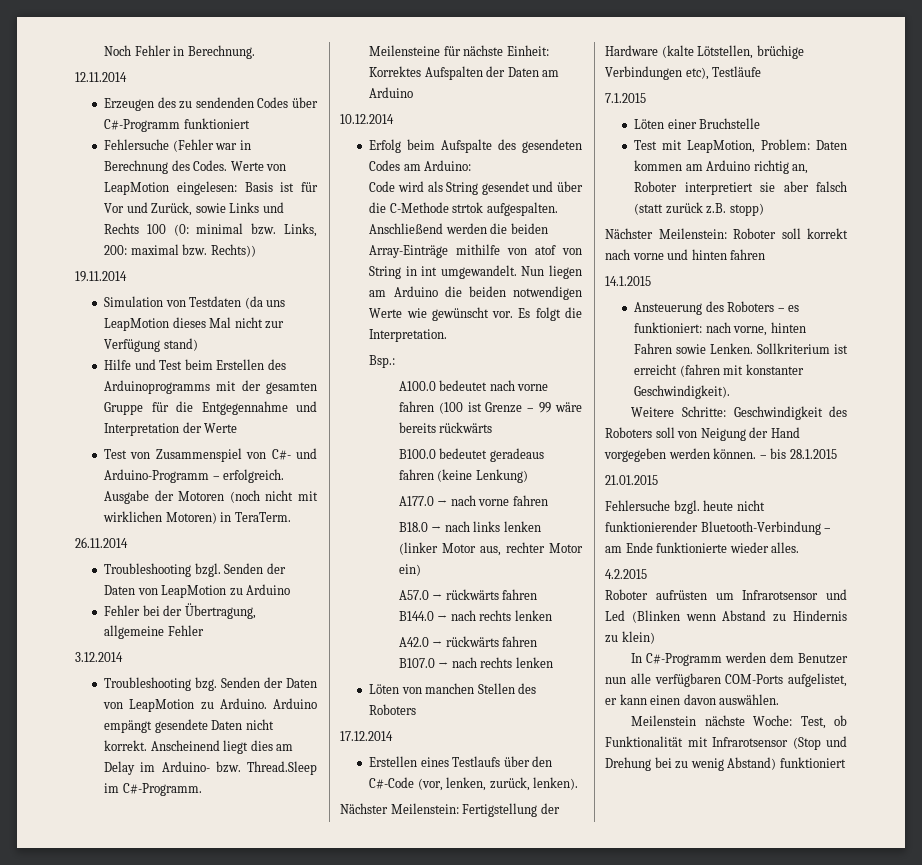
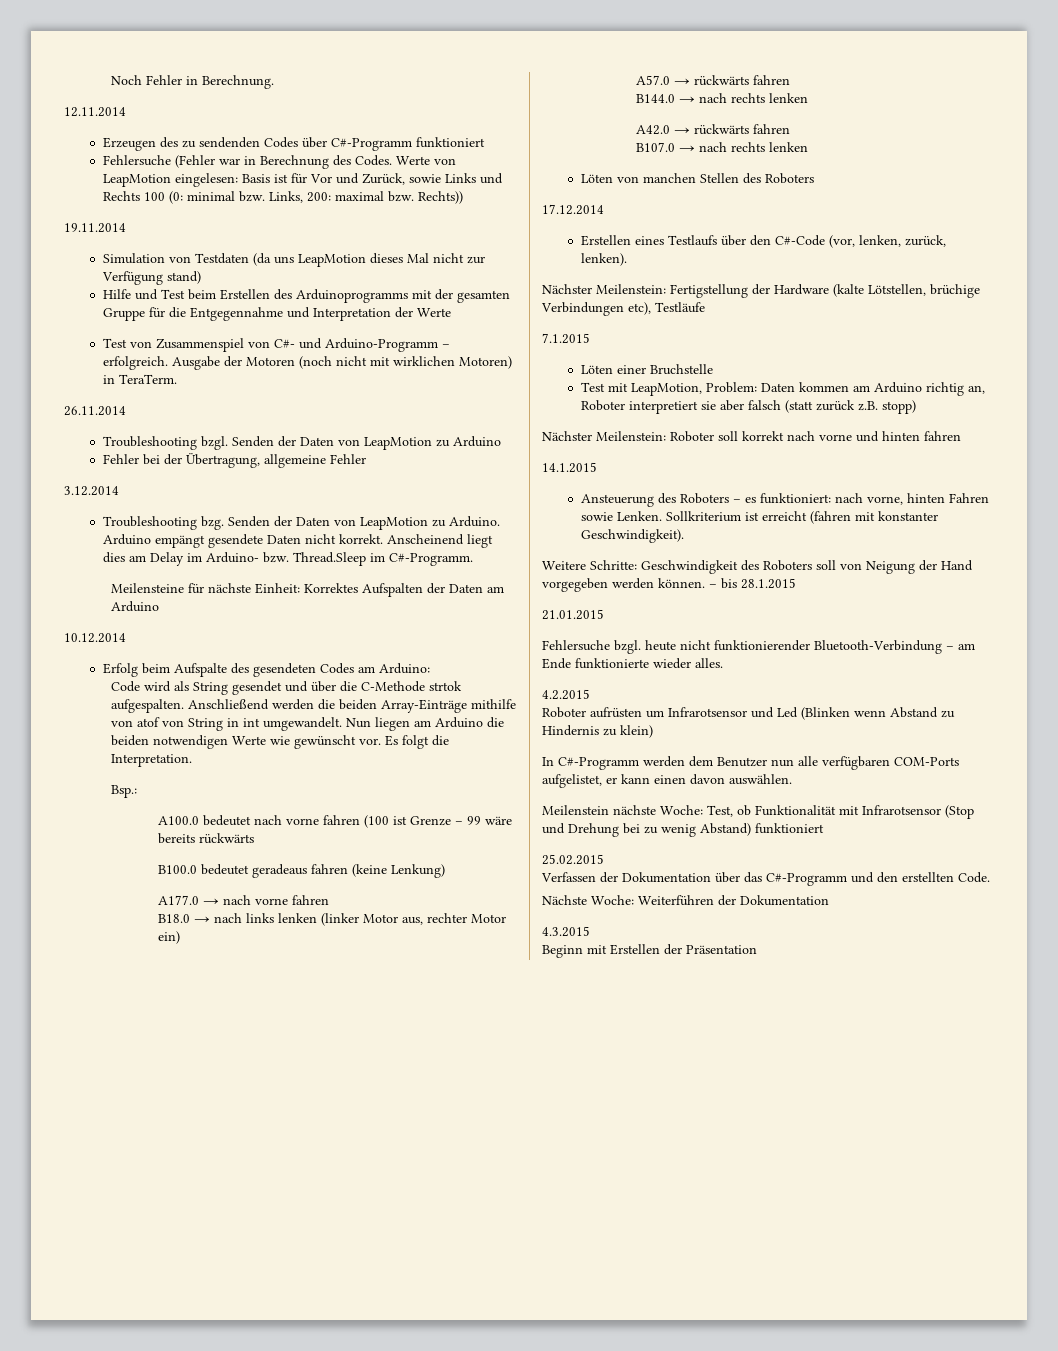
(846, 762) none -> [542,854,604,865] [541,872,990,886] [542,895,829,906] [542,926,590,937] [542,944,757,958] // 25.02.2015 // Verfassen der Dokumentation über das C#-Programm und den erstellten Code. // Nächste Woche: Weiterführen der Dokumentation // 4.3.2015 // Beginn mit Erstellen der Präsentation

